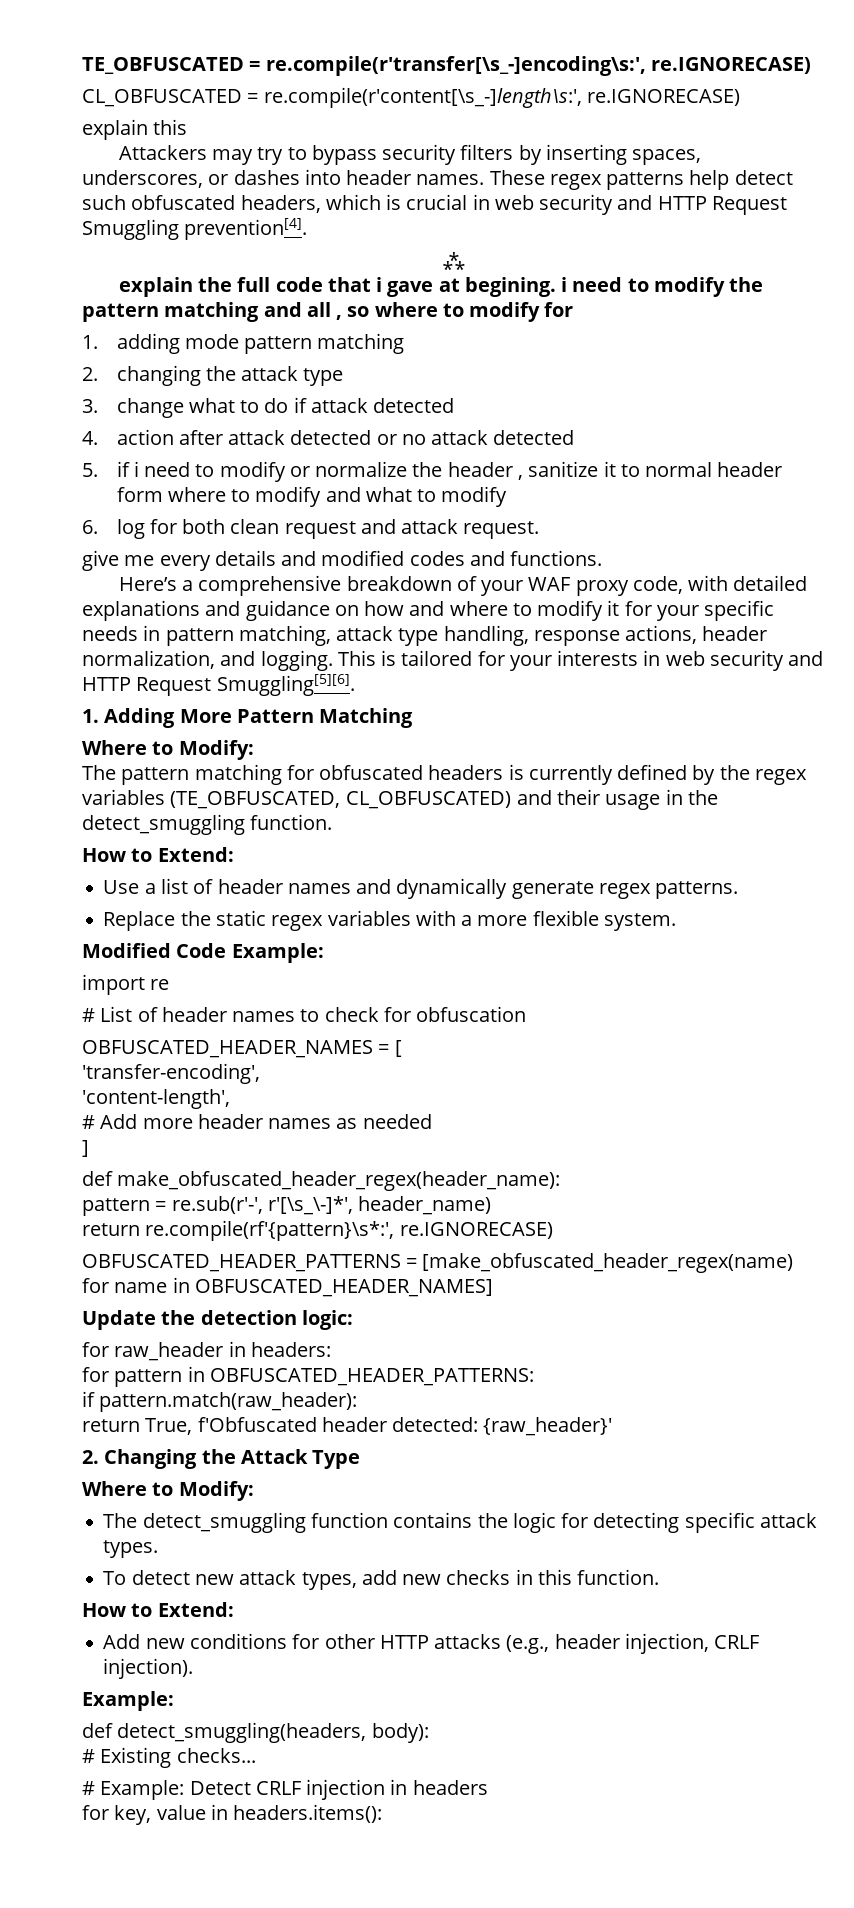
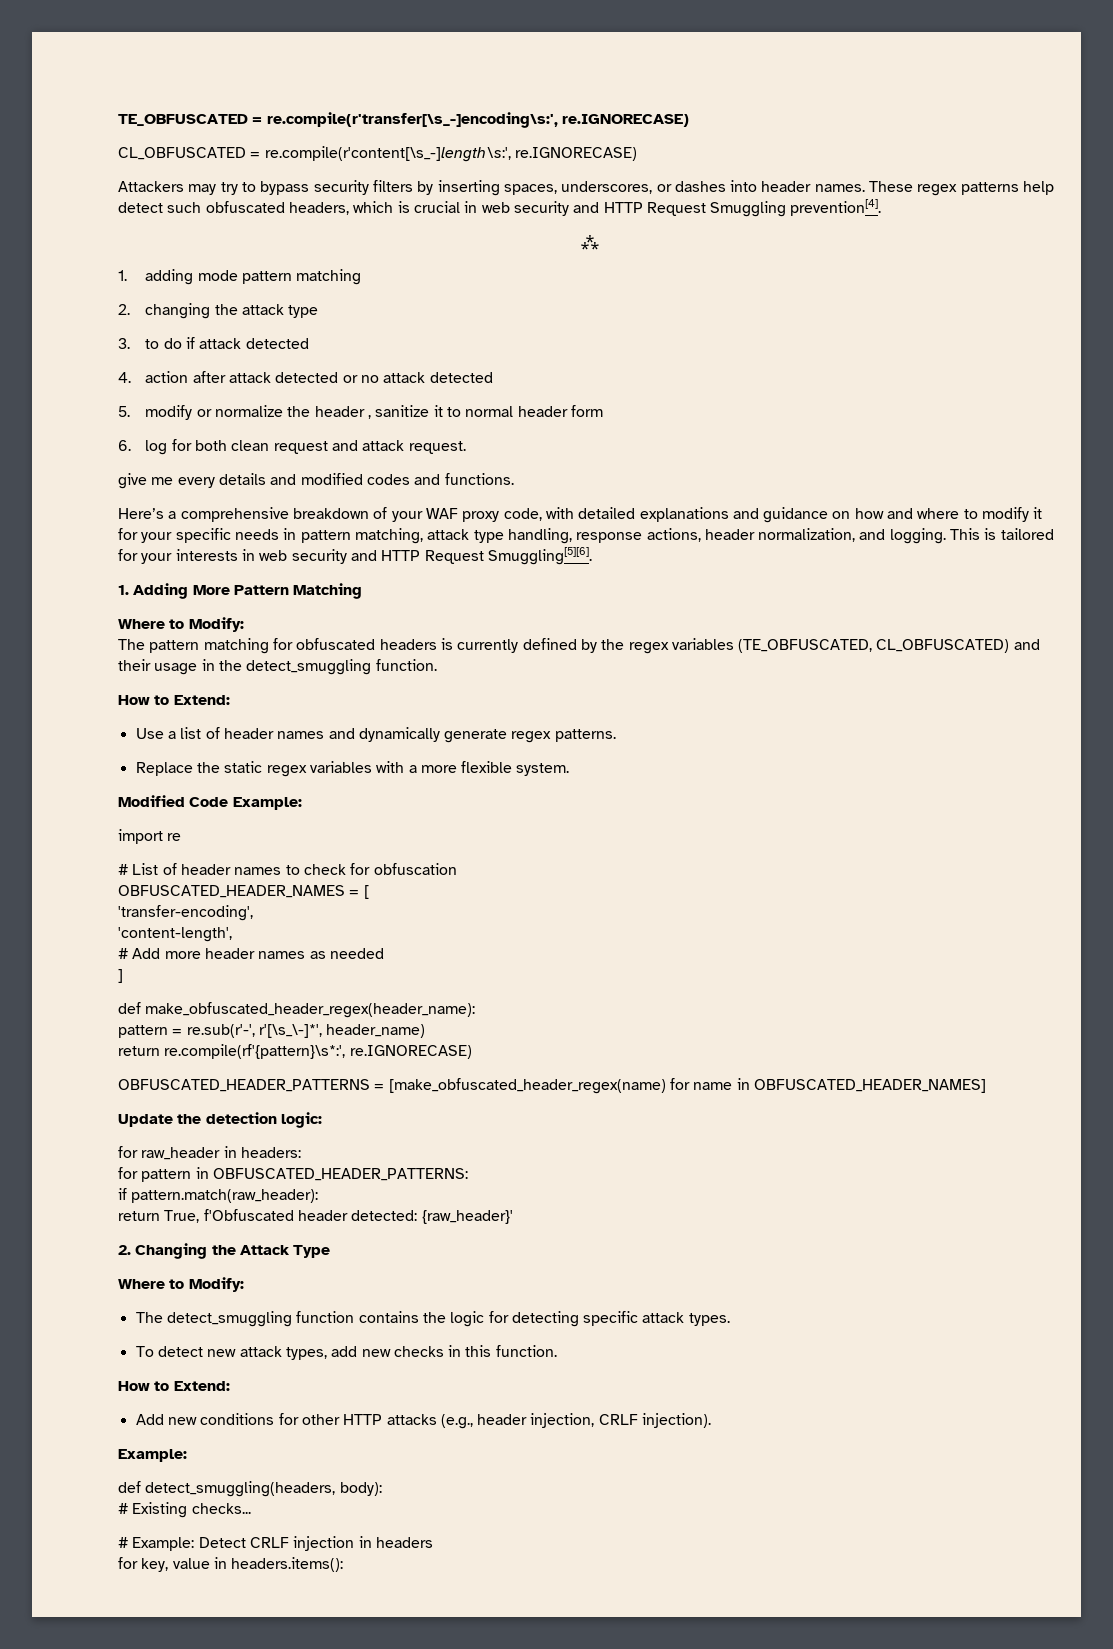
[82,119,188,140] // explain this -> (637, 154) none
[118,277,764,297] [82,302,574,322] // explain the full code that i gave at begining. i need to modify the pattern matching and all , so where to modify for -> (599, 242) none
[116,398,235,418] change what -> (130, 343) none
[116,461,215,477] if i need to -> (130, 411) none
[167,486,508,507] where to modify and what to modify -> (603, 411) none

